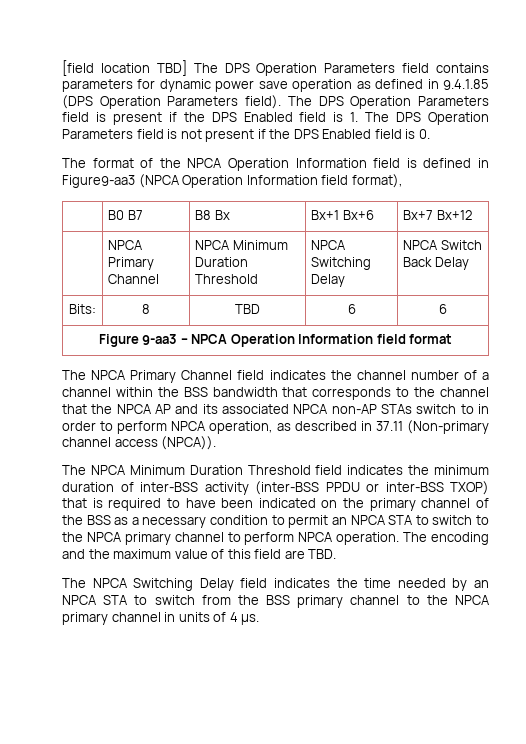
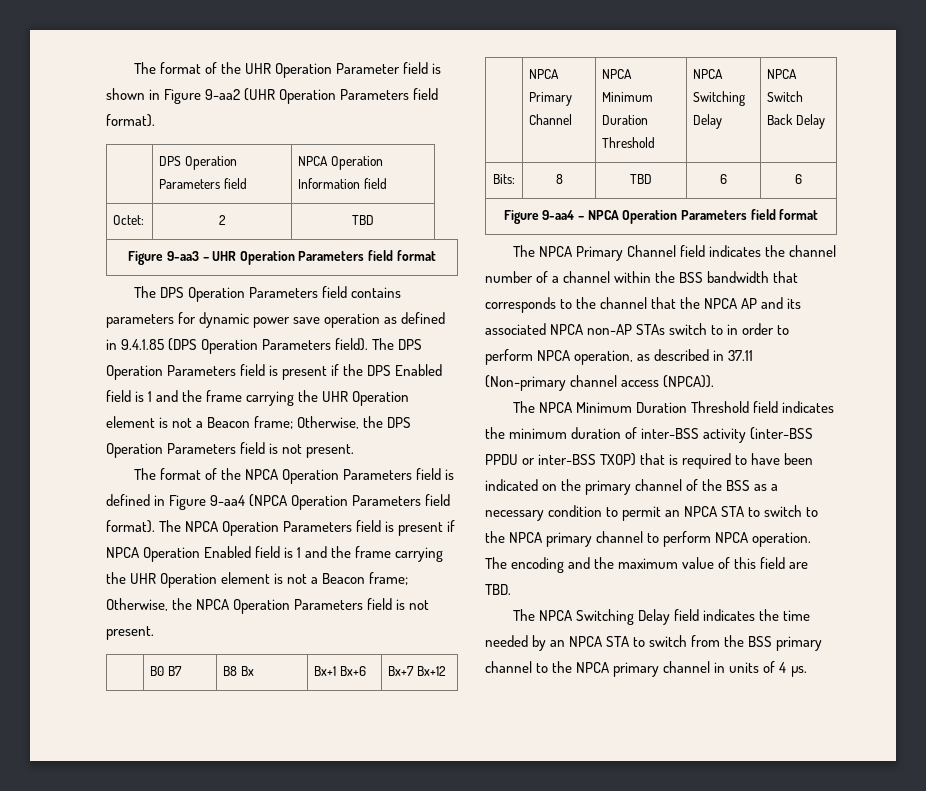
[62,60,187,76] [field location TBD] -> [133,62,442,78] [106,88,439,104] [106,114,155,127] [159,156,237,170] [159,178,247,189] [298,156,383,170] [298,178,387,189] [113,215,145,225] [218,215,226,225] [352,215,374,225] [128,250,436,265] The format of the UHR Operation Parameter field is shown in Figure 9-aa2 (UHR Operation Parameters field format). // | DPS Operation Parameters field | NPCA Operation Information field // Octet: | 2 | TBD // Figure 9-aa3 – UHR Operation Parameters field format //
[350,112,390,122] 1. The -> [148,390,410,406] [106,416,384,429] 1 and the frame carrying the UHR Operation element is not a Beacon frame; Otherwise, the
[205,129,430,142] present if the DPS Enabled field is 0. -> [306,444,355,458] present.
[295,158,367,168] Information -> [342,469,412,480] Parameters
[62,174,402,188] Figure9-aa3 (NPCA Operation Information field format), -> [169,494,451,510] [106,520,456,536] [106,546,444,562] [106,572,409,588] [106,598,430,614] [106,626,154,640] Figure 9-aa4 (NPCA Operation Parameters field format). The NPCA Operation Parameters field is present if NPCA Operation Enabled field is 1 and the frame carrying the UHR Operation element is not a Beacon frame; Otherwise, the NPCA Operation Parameters field is not present.
[142,334,178,345] 9-aa3 -> [542,210,575,220] 9-aa4
[298,334,374,344] Information -> [680,210,747,220] Parameters

